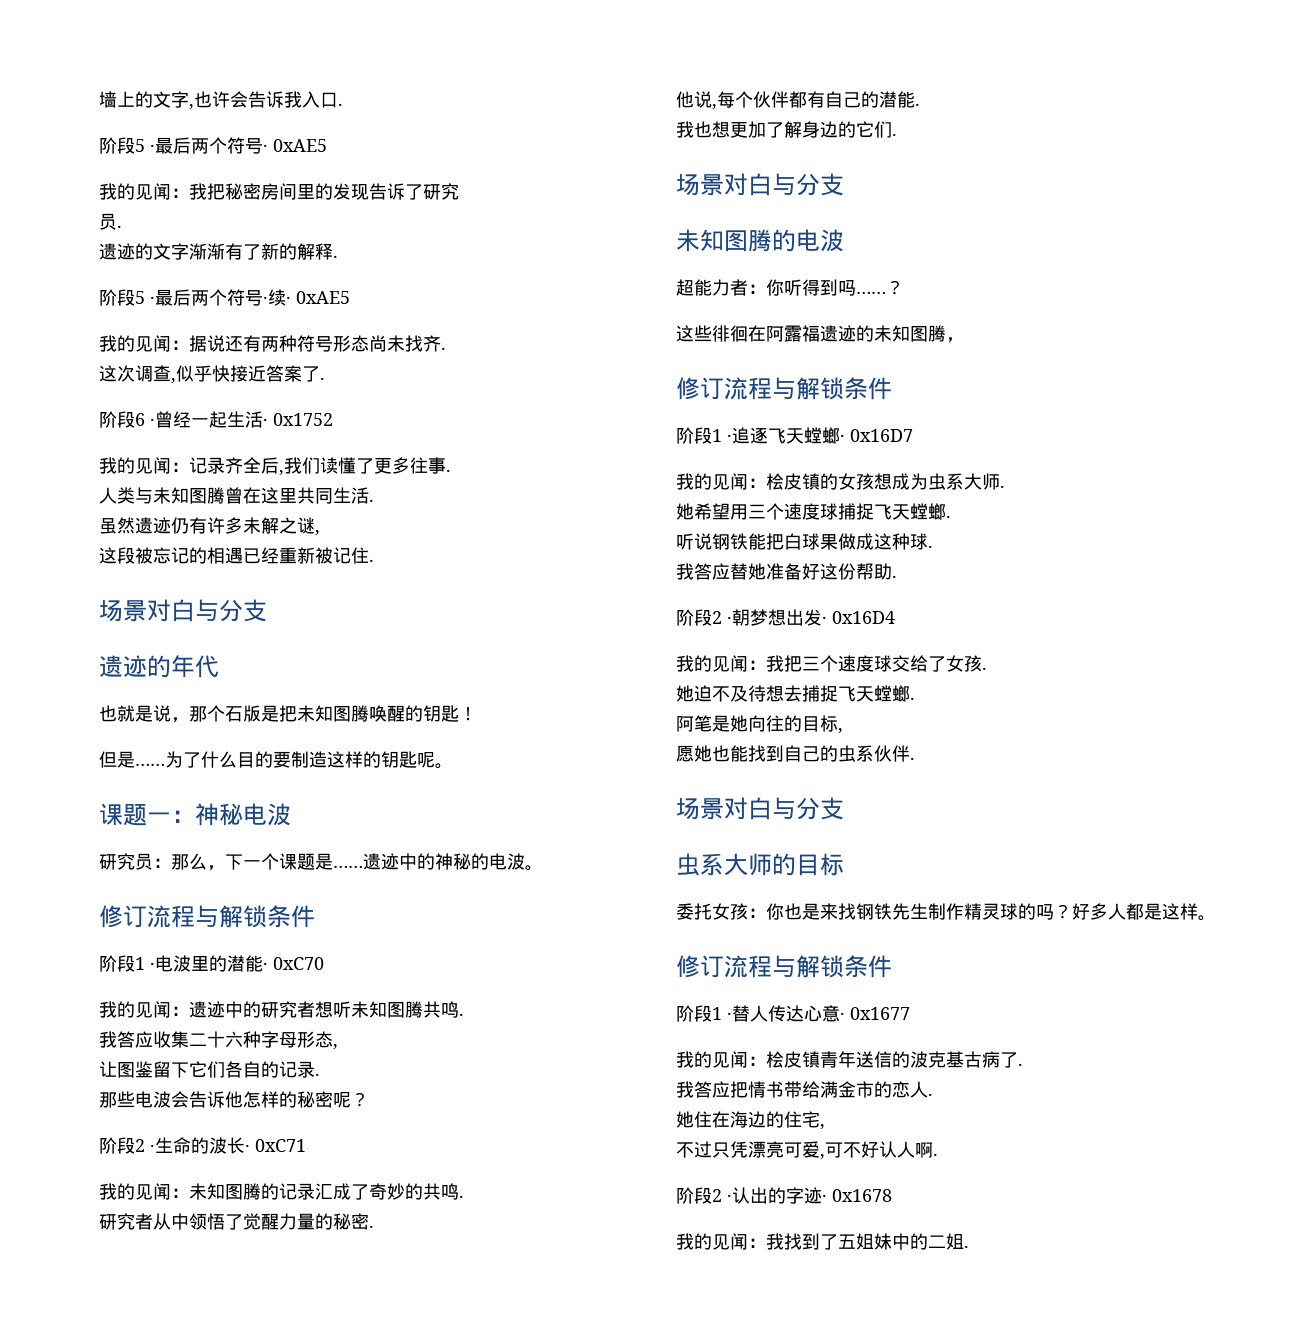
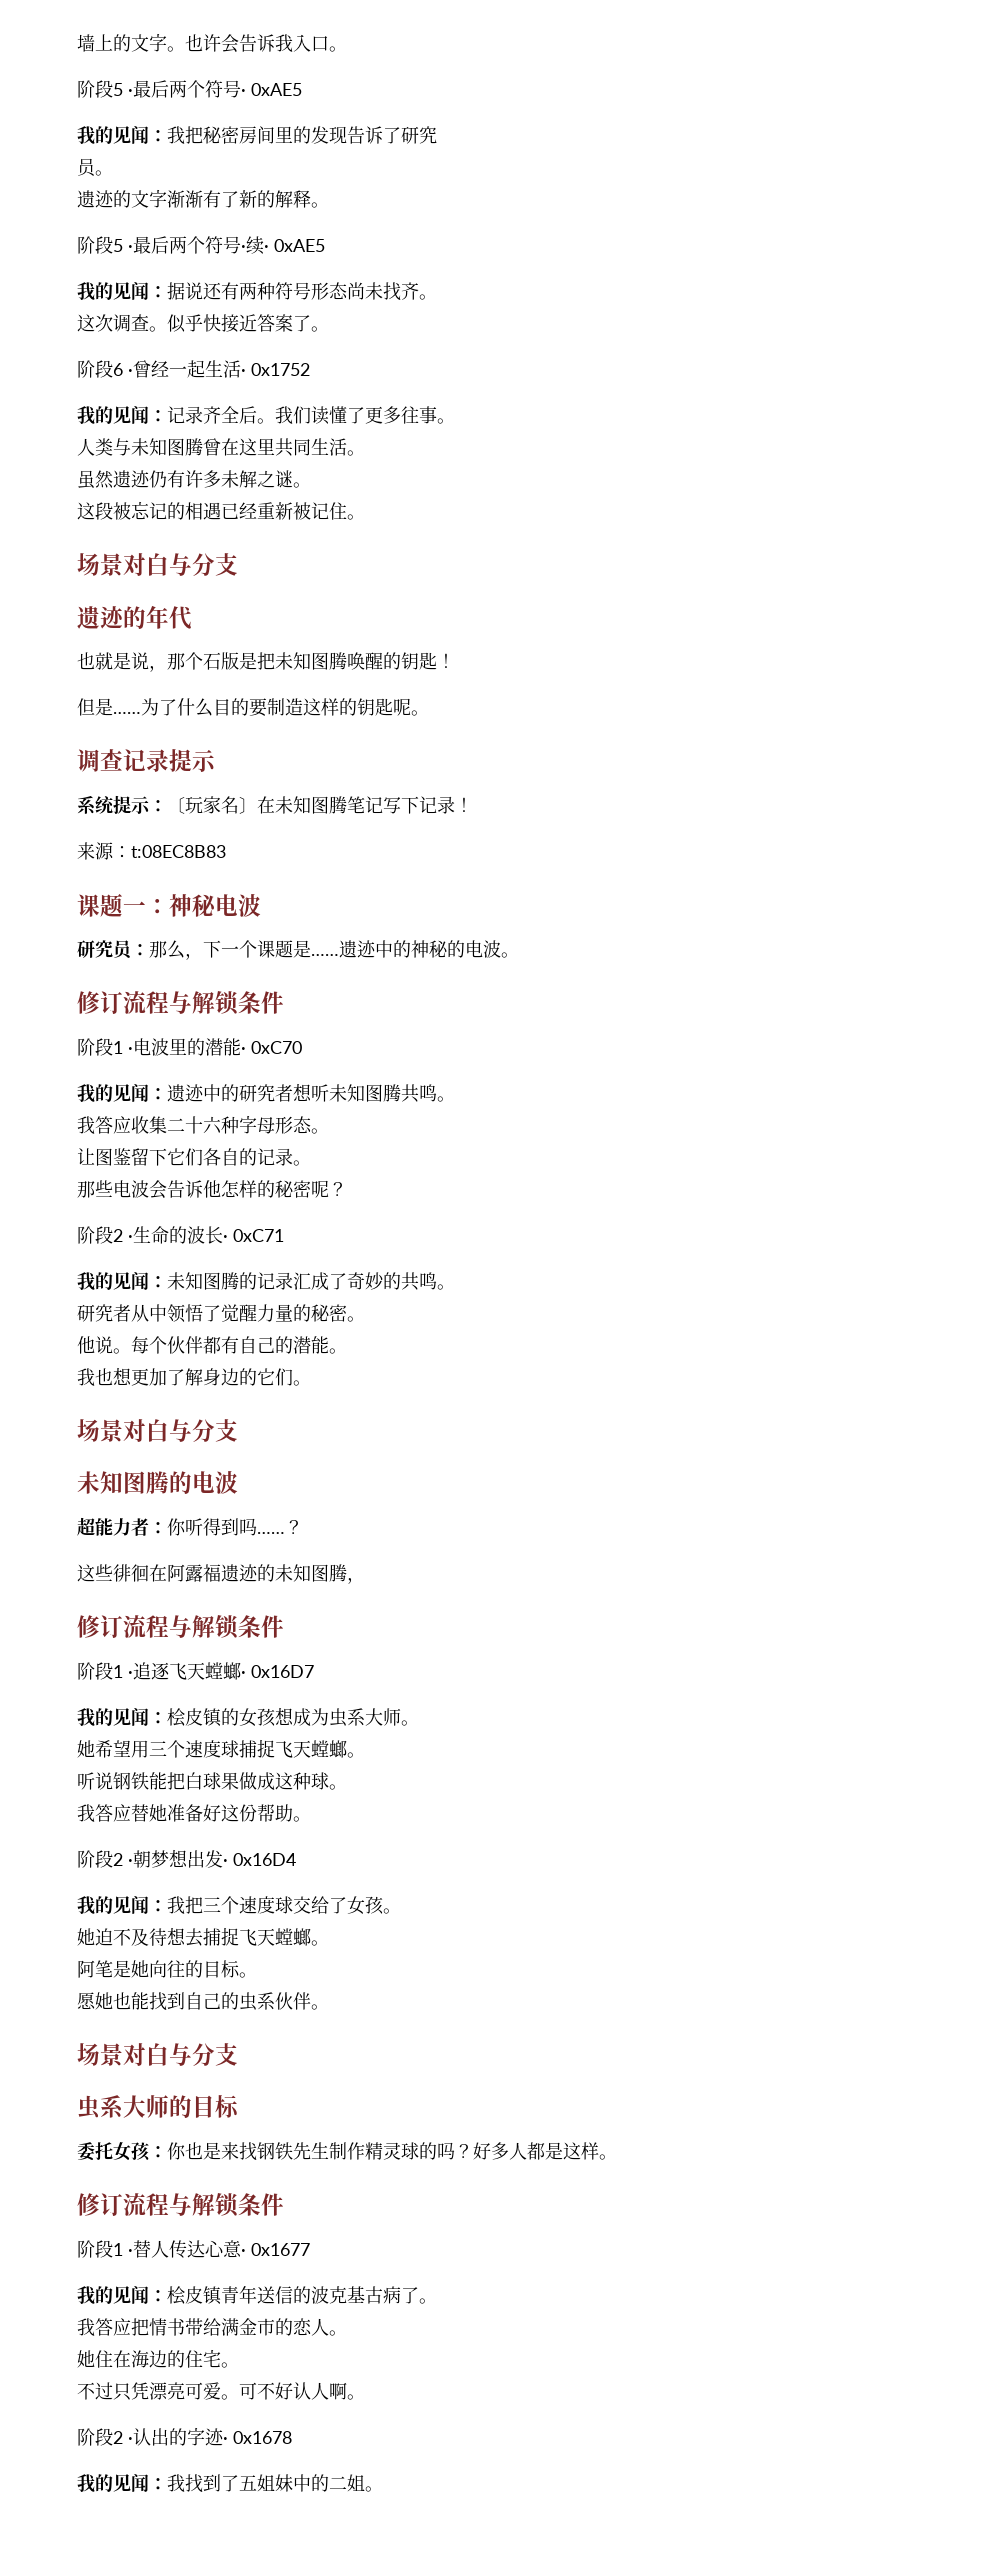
[189,104,194,110] , -> [167,46,185,52] 。
[338,103,343,106] . -> [329,46,347,52] 。
[117,225,122,228] . -> [95,170,113,176] 。
[333,255,338,258] . -> [311,202,329,208] 。
[441,347,446,350] . -> [419,294,437,300] 。
[171,378,176,384] , -> [149,326,167,332] 。
[320,377,325,380] . -> [311,326,329,332] 。
[279,470,284,476] , -> [257,418,275,424] 。
[446,469,451,472] . -> [437,418,455,424] 。
[369,499,374,502] . -> [347,450,365,456] 。
[315,530,320,536] , -> [293,482,311,488] 。
[369,559,374,562] . -> [347,514,365,520] 。
(453, 766) none -> [77,749,216,772] [77,795,473,815] [77,842,226,860] // 调查记录提示 // 系统提示：〔玩家名〕在未知图腾笔记写下记录！ // 来源：t:08EC8B83
[459,1013,464,1016] . -> [437,1096,455,1102] 。
[333,1044,338,1050] , -> [311,1128,329,1134] 。
[315,1073,320,1076] . -> [293,1160,311,1166] 。
[459,1195,464,1198] . -> [437,1284,455,1290] 。
[369,1225,374,1228] . -> [347,1316,365,1322] 。
[712,104,717,110] , -> [113,1348,131,1354] 。
[915,103,920,106] . -> [329,1348,347,1354] 。
[892,133,897,136] . -> [293,1380,311,1386] 。
[1000,485,1005,488] . -> [401,1720,419,1726] 。
[946,515,951,518] . -> [347,1752,365,1758] 。
[928,545,933,548] . -> [329,1784,347,1790] 。
[892,575,897,578] . -> [293,1816,311,1822] 。
[982,667,987,670] . -> [383,1908,401,1914] 。
[910,697,915,700] . -> [311,1940,329,1946] 。
[838,728,843,734] , -> [239,1972,257,1978] 。
[910,757,915,760] . -> [311,2004,329,2010] 。
[1018,1063,1023,1066] . -> [419,2298,437,2304] 。
[928,1093,933,1096] . -> [329,2330,347,2336] 。
[820,1124,825,1130] , -> [221,2362,239,2368] 。
[820,1154,825,1160] , -> [221,2394,239,2400] 。
[933,1153,938,1156] . -> [347,2394,365,2400] 。
[964,1245,969,1248] . -> [365,2486,383,2492] 。

